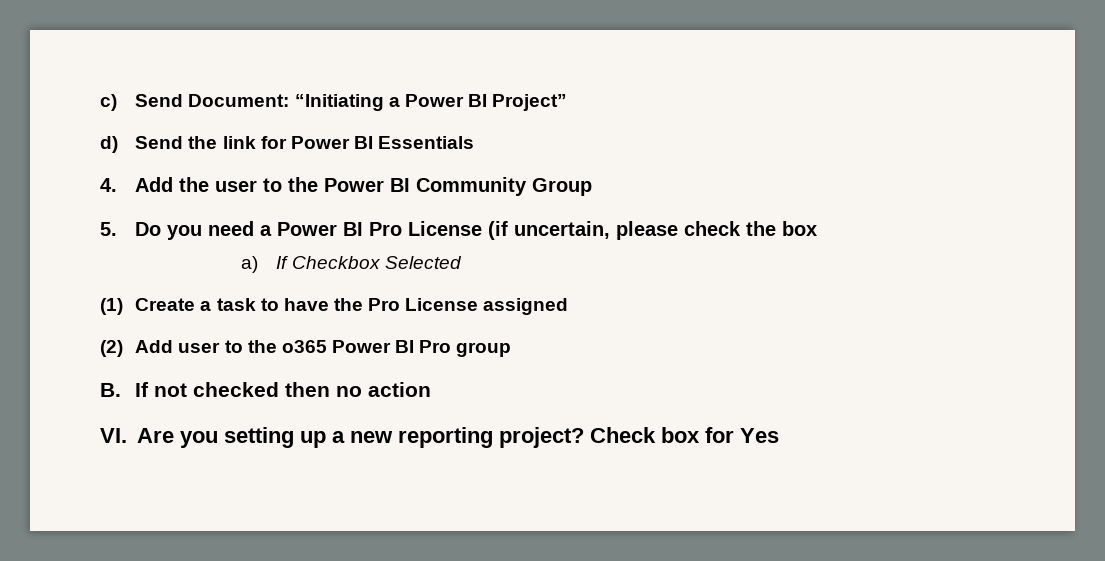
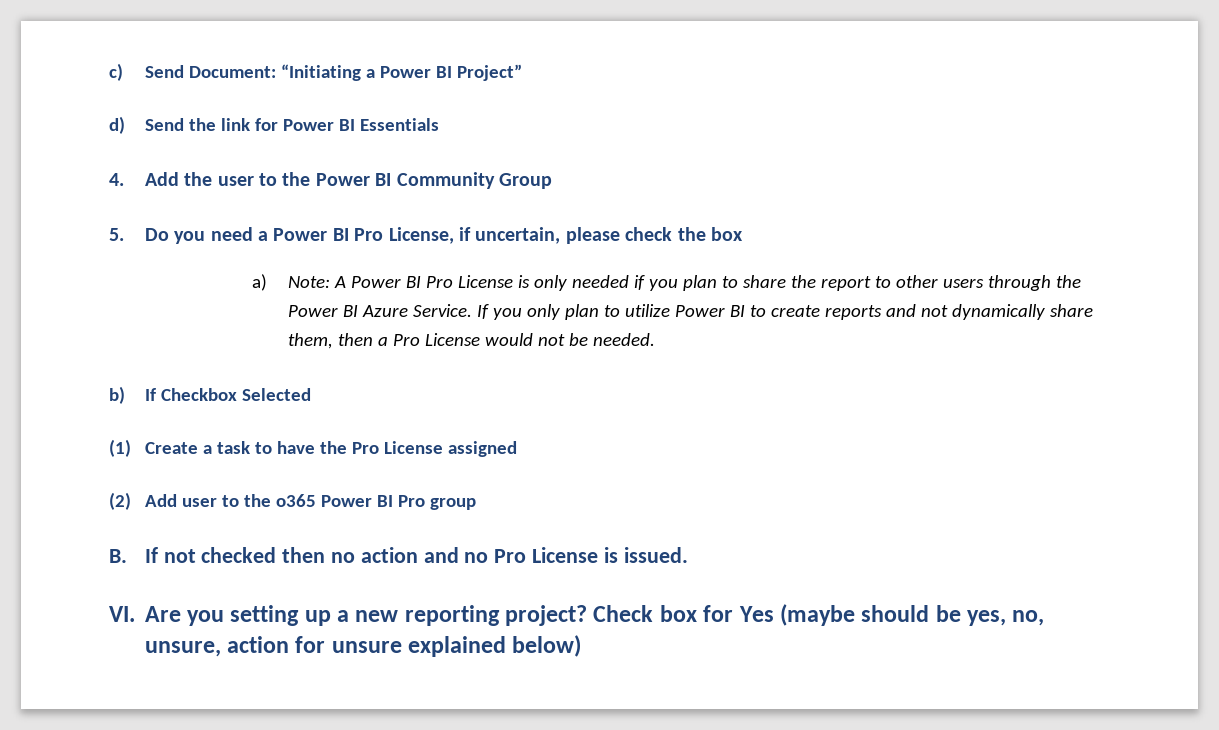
[408,221,509,240] License (if -> [388,227,471,244] License, if
(259, 264) none -> [287,275,1081,291] [287,304,1093,320] [287,333,655,349] [109,386,125,404] Note: A Power BI Pro License is only needed if you plan to share the report to other users through the Power BI Azure Service. If you only plan to utilize Power BI to create reports and not dynamically share them, then a Pro License would not be needed. // b)
(432, 389) none -> [423,547,688,563] and no Pro License is issued.
(779, 435) none -> [779,604,1045,626] [144,635,582,657] (maybe should be yes, no, unsure, action for unsure explained below)

